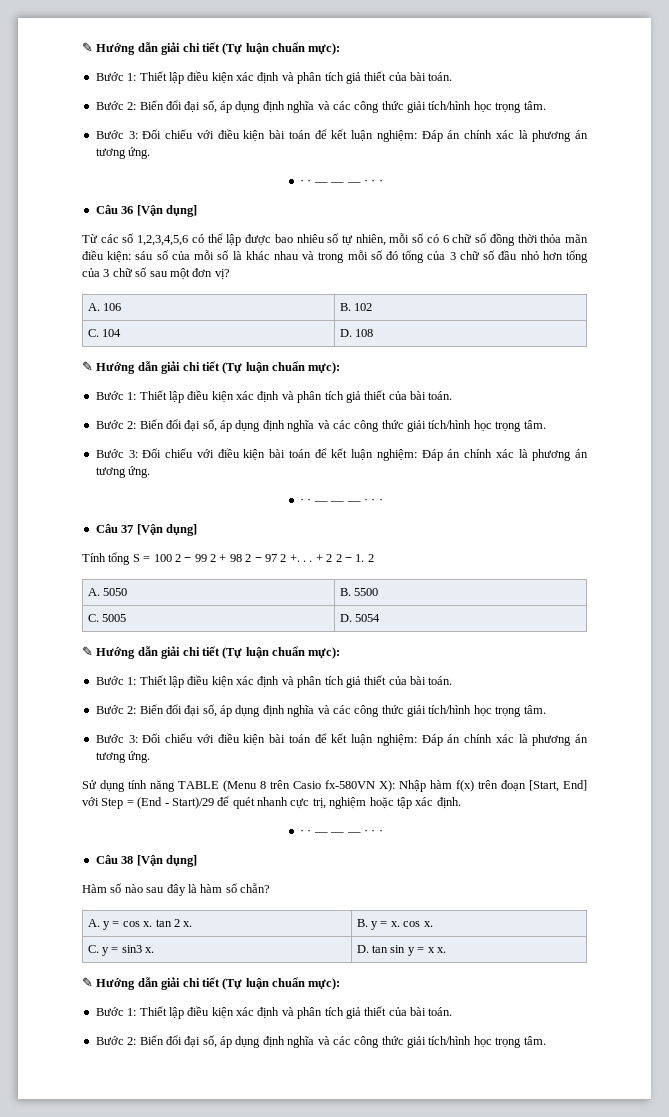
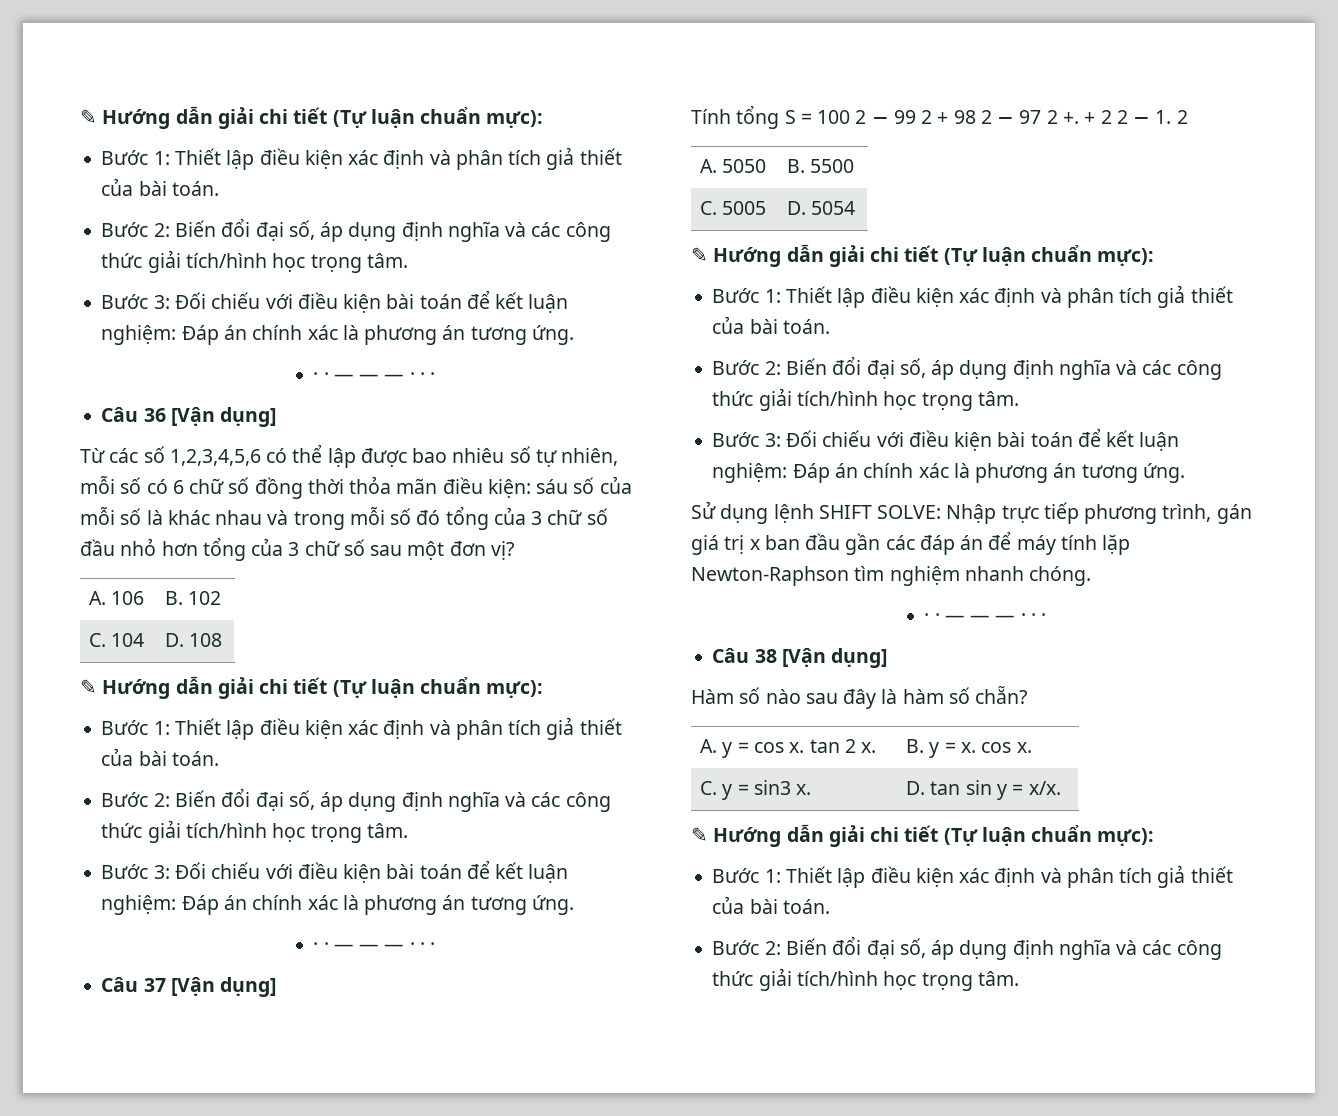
[303,560,313,562] . . -> (1079, 118) none
[128,780,587,792] [82,796,461,809] tính năng TABLE (Menu 8 trên Casio fx-580VN X): Nhập hàm f(x) trên đoạn [Start, End] với Step = (End - Start)/29 để quét nhanh cực trị, nghiệm hoặc tập xác định. -> [773,502,1252,524] [691,531,1131,555] [691,566,1092,586] lệnh SHIFT SOLVE: Nhập trực tiếp phương trình, gán giá trị x ban đầu gần các đáp án để máy tính lặp Newton-Raphson tìm nghiệm nhanh chóng.
[427,947,446,953] x x. -> [1028,781,1061,795] x/x.

